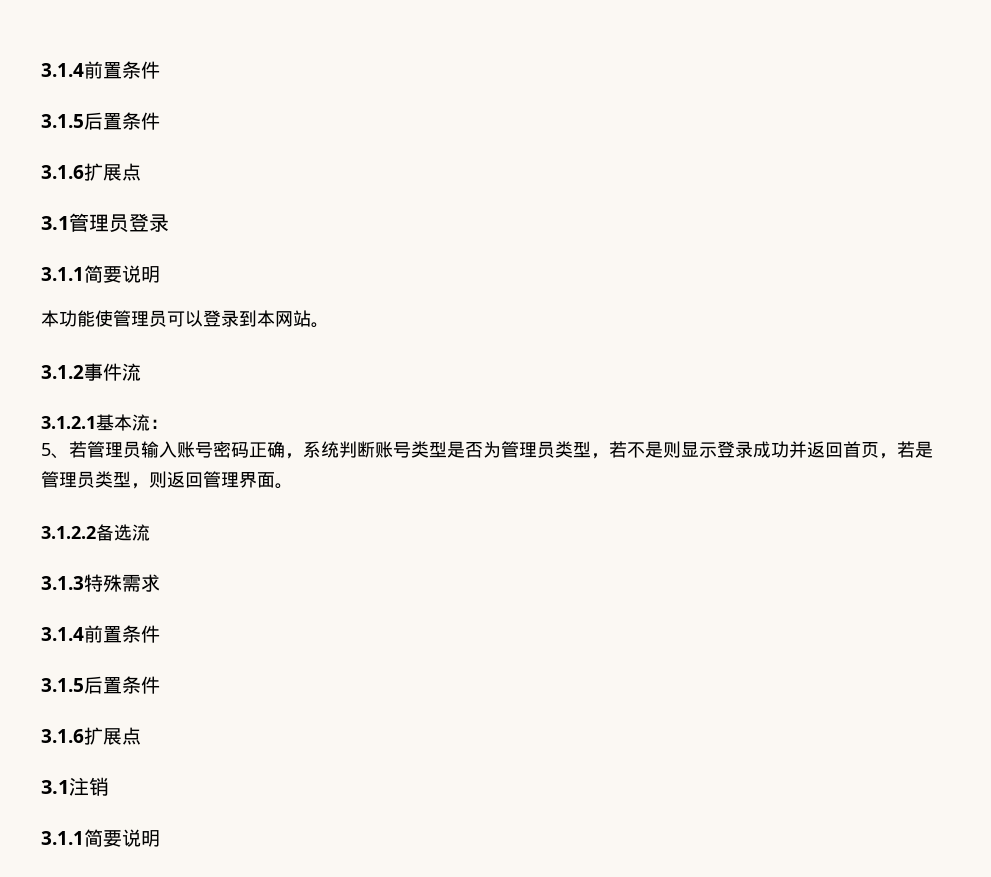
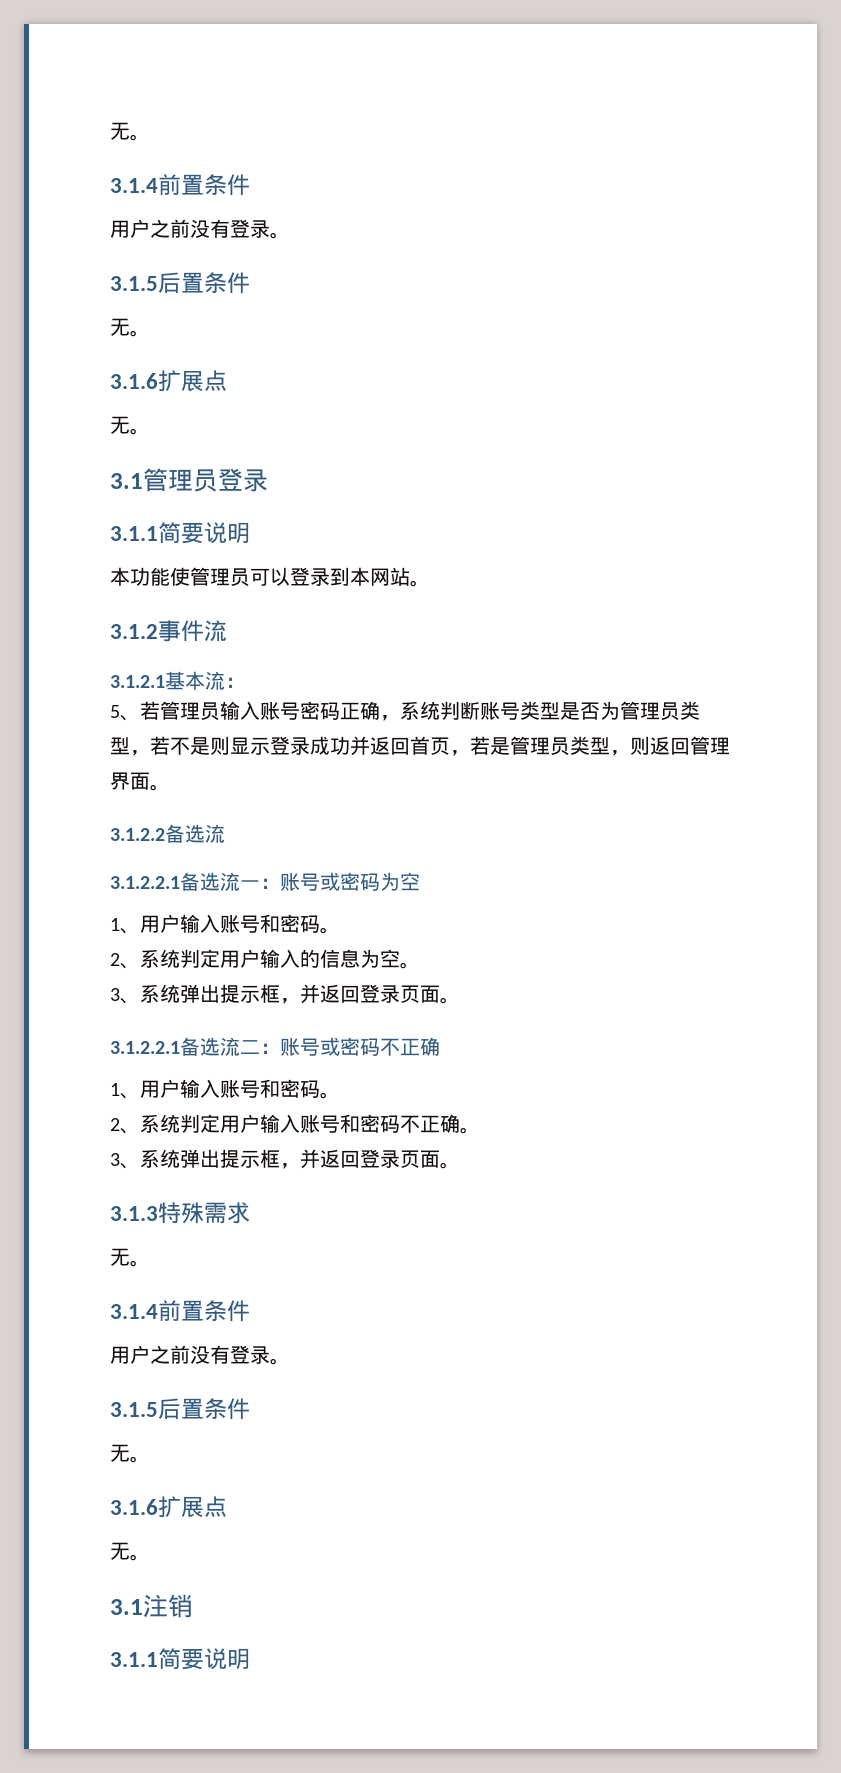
[41,61,160,79] [41,112,160,130] [41,163,141,181] 3.1.4前置条件 // 3.1.5后置条件 // 3.1.6扩展点 -> [110,122,150,141] [110,174,250,196] [110,219,290,239] [110,272,250,294] [110,318,150,337] [110,370,227,392] [110,416,150,435] 无。 // 3.1.4前置条件 // 用户之前没有登录。 // 3.1.5后置条件 // 无。 // 3.1.6扩展点 // 无。
(150, 532) none -> [110,872,420,891] [110,914,340,934] [110,949,420,969] [110,984,460,1004] [110,1037,440,1056] [110,1079,340,1099] [110,1114,480,1134] [110,1149,460,1169] // 3.1.2.2.1备选流一：账号或密码为空 // 1、用户输入账号和密码。 // 2、系统判定用户输入的信息为空。 // 3、系统弹出提示框，并返回登录页面。 // 3.1.2.2.1备选流二：账号或密码不正确 // 1、用户输入账号和密码。 // 2、系统判定用户输入账号和密码不正确。 // 3、系统弹出提示框，并返回登录页面。
[41,625,160,643] [41,676,160,694] [41,727,141,745] // 3.1.4前置条件 // 3.1.5后置条件 // 3.1.6扩展点 -> [110,1248,150,1267] [110,1300,250,1322] [110,1345,290,1365] [110,1398,250,1420] [110,1444,150,1463] [110,1496,227,1518] [110,1542,150,1561] // 无。 // 3.1.4前置条件 // 用户之前没有登录。 // 3.1.5后置条件 // 无。 // 3.1.6扩展点 // 无。

